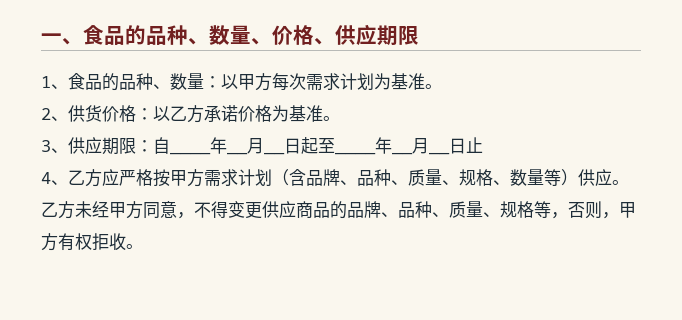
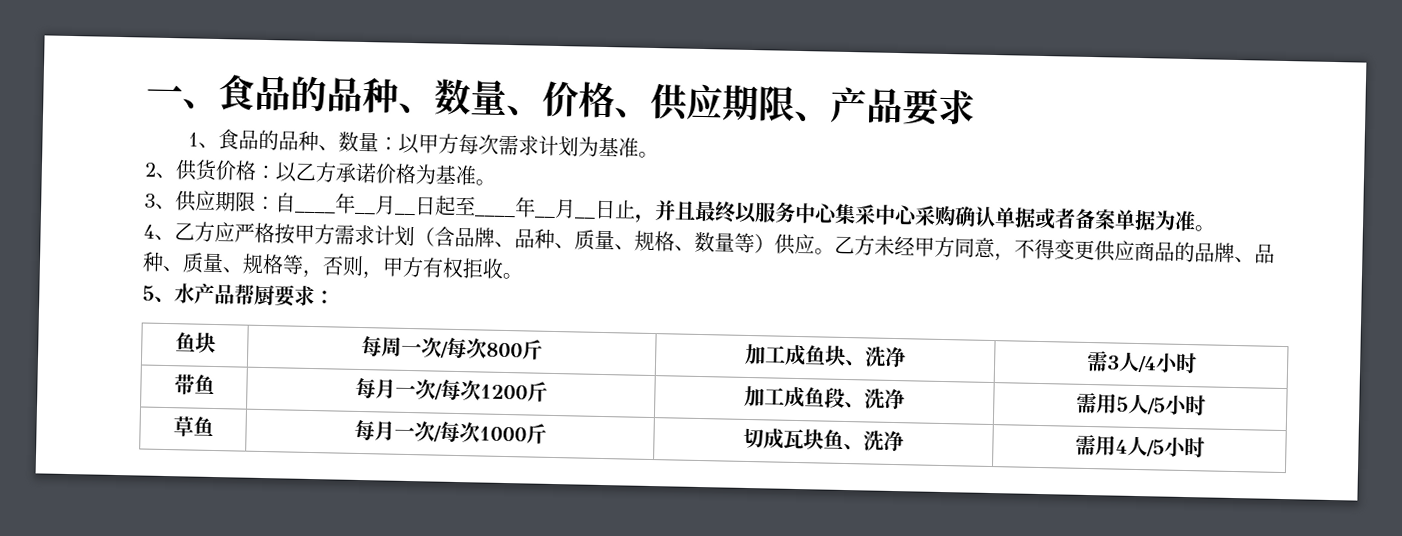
(419, 35) none -> [794,86,975,127] 、产品要求
(483, 145) none -> [634,200,1215,232] ，并且最终以服务中心集采中心采购确认单据或者备案单据为准。
(143, 246) none -> [142,283,335,307] [174,332,216,354] [361,336,543,360] [745,343,906,368] [1085,349,1197,374] [172,374,215,395] [354,377,548,402] [744,385,905,410] [1075,391,1206,416] [172,416,214,437] [353,419,547,444] [743,427,904,452] [1074,433,1205,458] // 5、水产品帮厨要求： // 鱼块 | 每周一次/每次800斤 | 加工成鱼块、洗净 | 需3人/4小时 // 带鱼 | 每月一次/每次1200斤 | 加工成鱼段、洗净 | 需用5人/5小时 // 草鱼 | 每月一次/每次1000斤 | 切成瓦块鱼、洗净 | 需用4人/5小时

